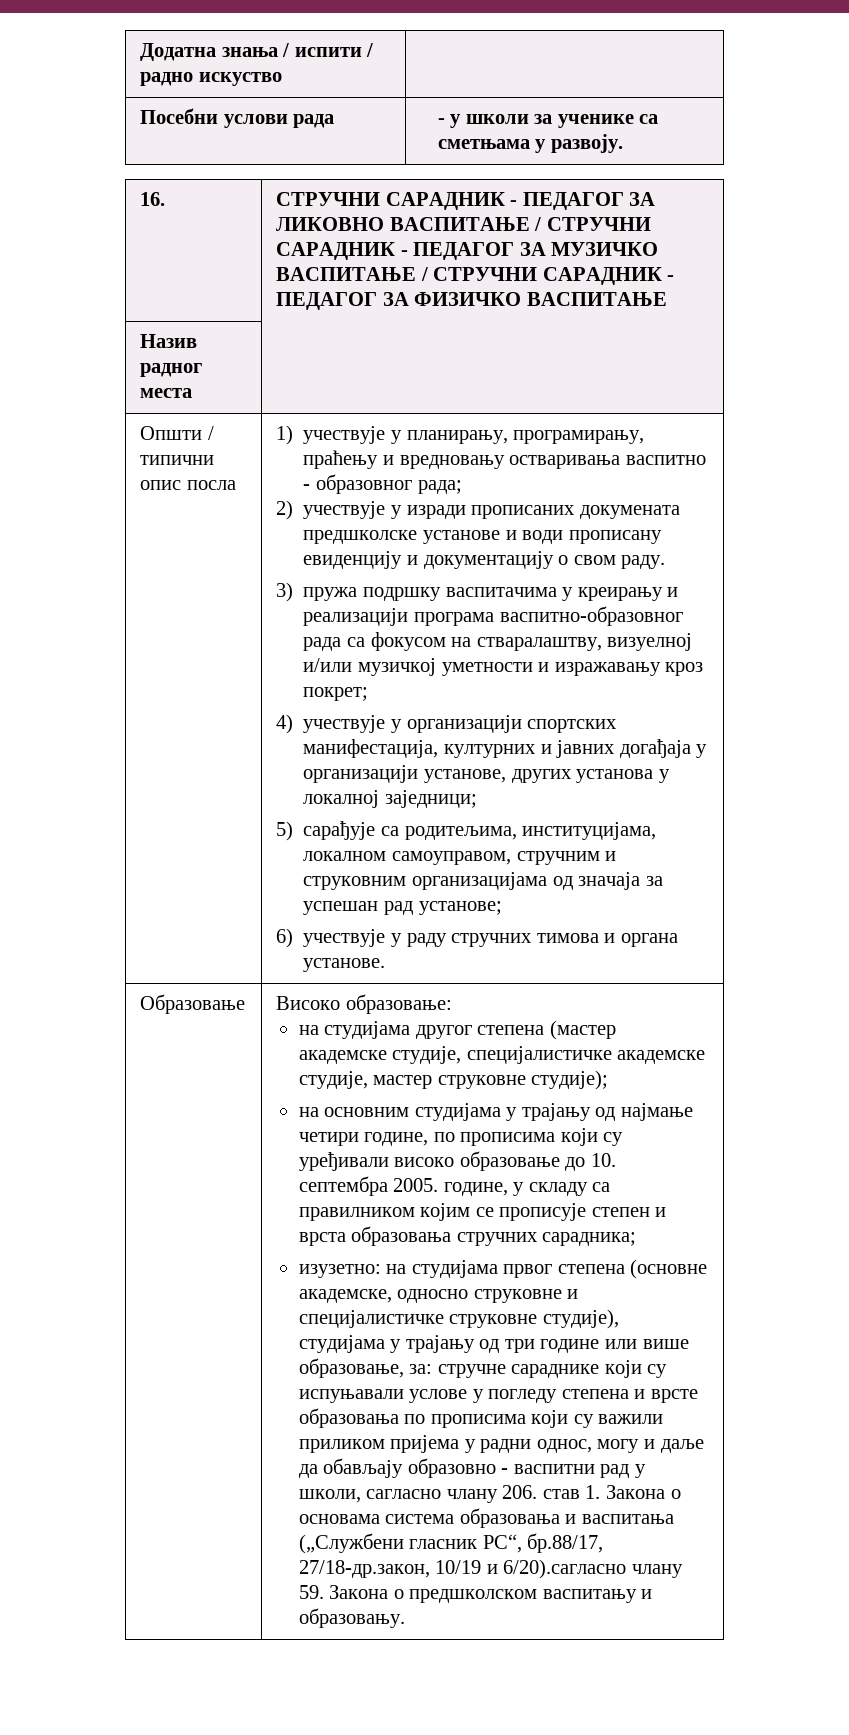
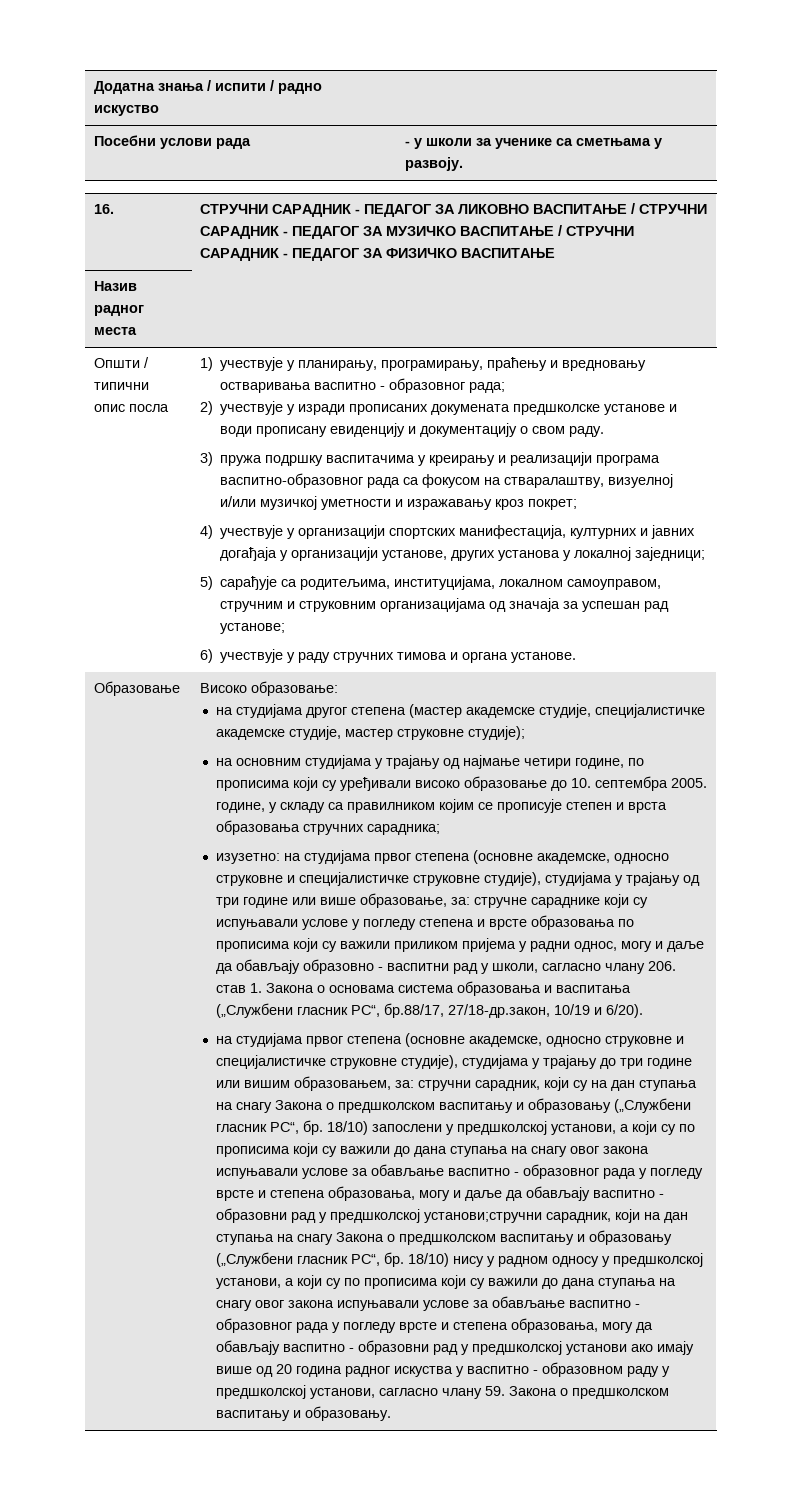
[503,1559,627,1579] 6/20).сагласно -> [606,1004,644,1018] [216,1033,685,1047] [216,1055,693,1069] [216,1076,698,1091] [216,1098,692,1113] [216,1120,696,1135] [216,1143,650,1157] [216,1164,704,1179] [216,1186,665,1201] [216,1208,689,1223] [216,1230,673,1245] [216,1252,704,1267] [216,1275,677,1289] [216,1296,641,1311] [216,1318,654,1333] [216,1340,695,1355] [216,1362,671,1377] [216,1385,439,1399] 6/20). // на студијама првог степена (основне академске, односно струковне и специјалистичке струковне студије), студијама у трајању до три године или вишим образовањем, за: стручни сарадник, који су на дан ступања на снагу Закона о предшколском васпитању и образовању („Службени гласник РС“, бр. 18/10) запослени у предшколској установи, а који су по прописима који су важили до дана ступања на снагу овог закона испуњавали услове за обављање васпитно - образовног рада у погледу врсте и степена образовања, могу и даље да обављају васпитно - образовни рад у предшколској установи;стручни сарадник, који на дан ступања на снагу Закона о предшколском васпитању и образовању („Службени гласник РС“, бр. 18/10) нису у радном односу у предшколској установи, а који су по прописима који су важили до дана ступања на снагу овог закона испуњавали услове за обављање васпитно - образовног рада у погледу врсте и степена образовања, могу да обављају васпитно - образовни рад у предшколској установи ако имају више од 20 година радног искуства у васпитно - образовном раду у предшколској установи, сагласно

